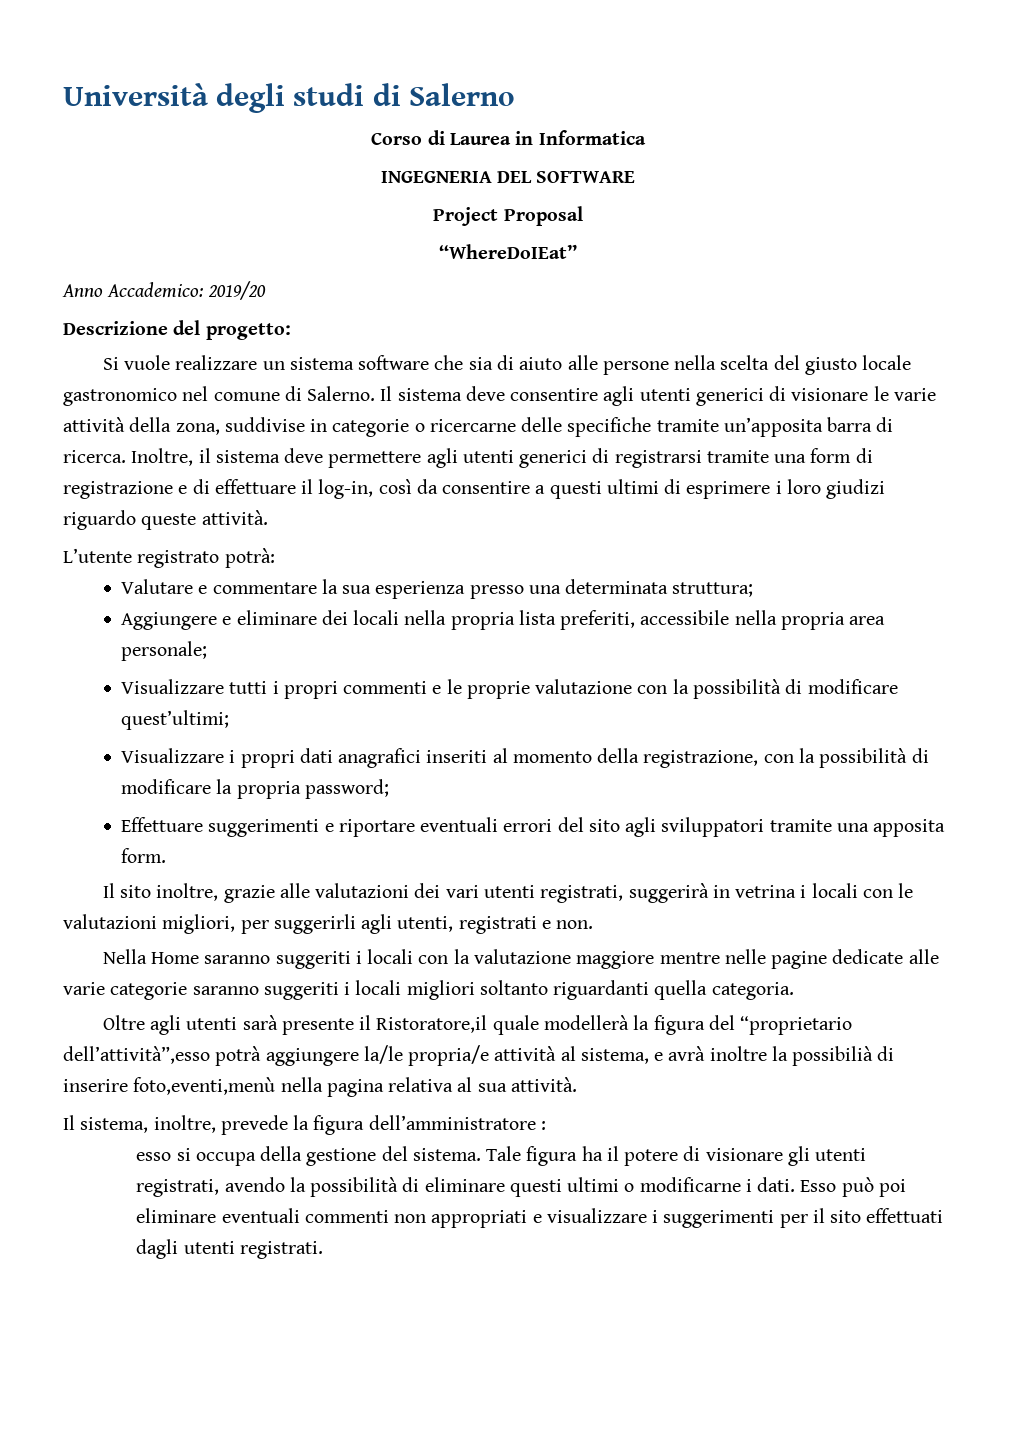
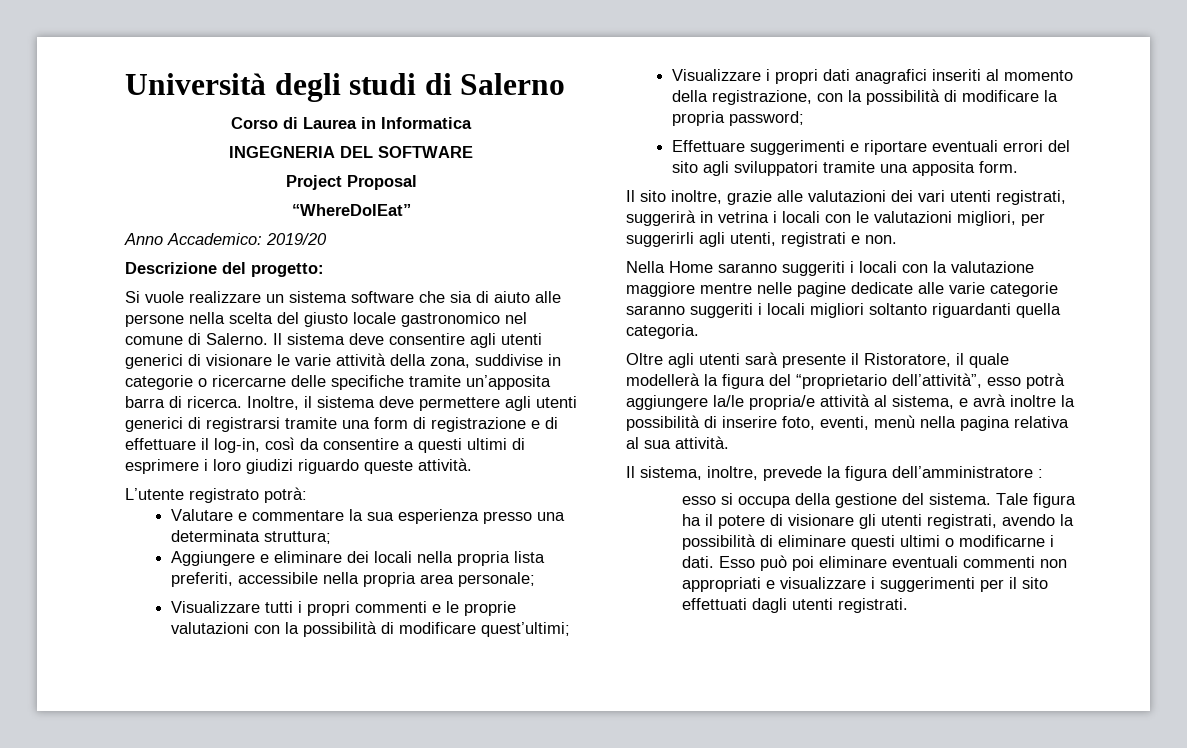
[535,679,633,694] valutazione -> [171,622,250,634] valutazioni
[376,1015,488,1033] Ristoratore,il -> [864,353,964,367] Ristoratore, il
[63,1046,210,1064] dell’attività”,esso -> [892,373,1021,388] dell’attività”, esso
[792,1046,874,1066] possibilià -> [626,415,700,431] possibilità
[133,1077,276,1095] foto,eventi,menù -> [782,415,915,430] foto, eventi, menù

